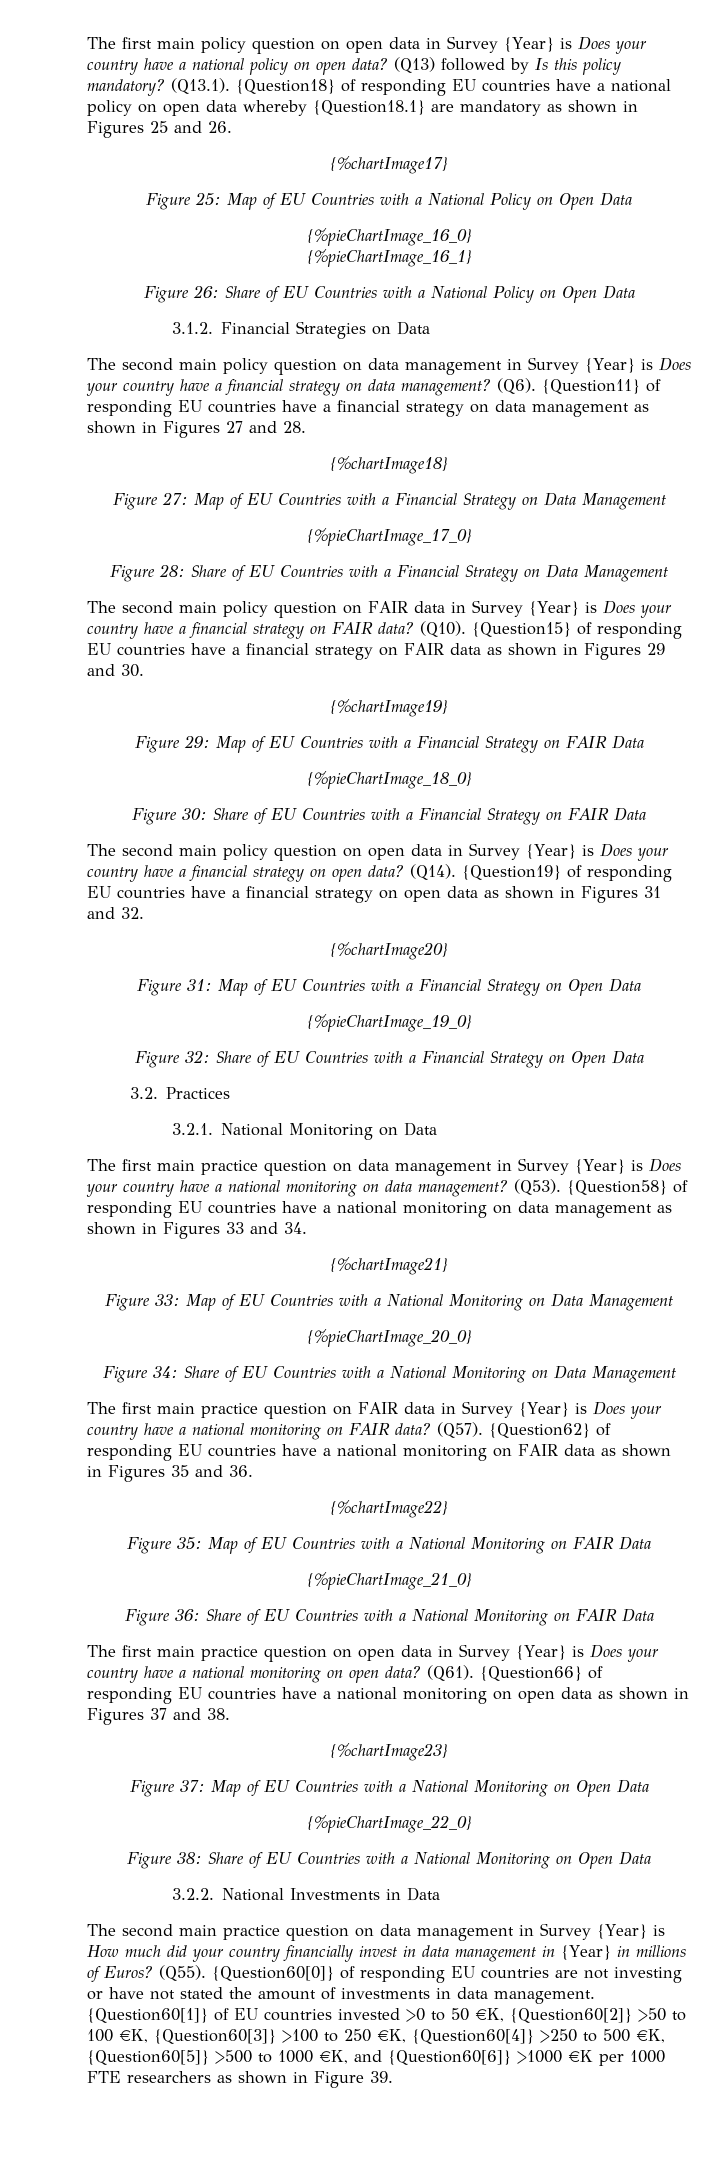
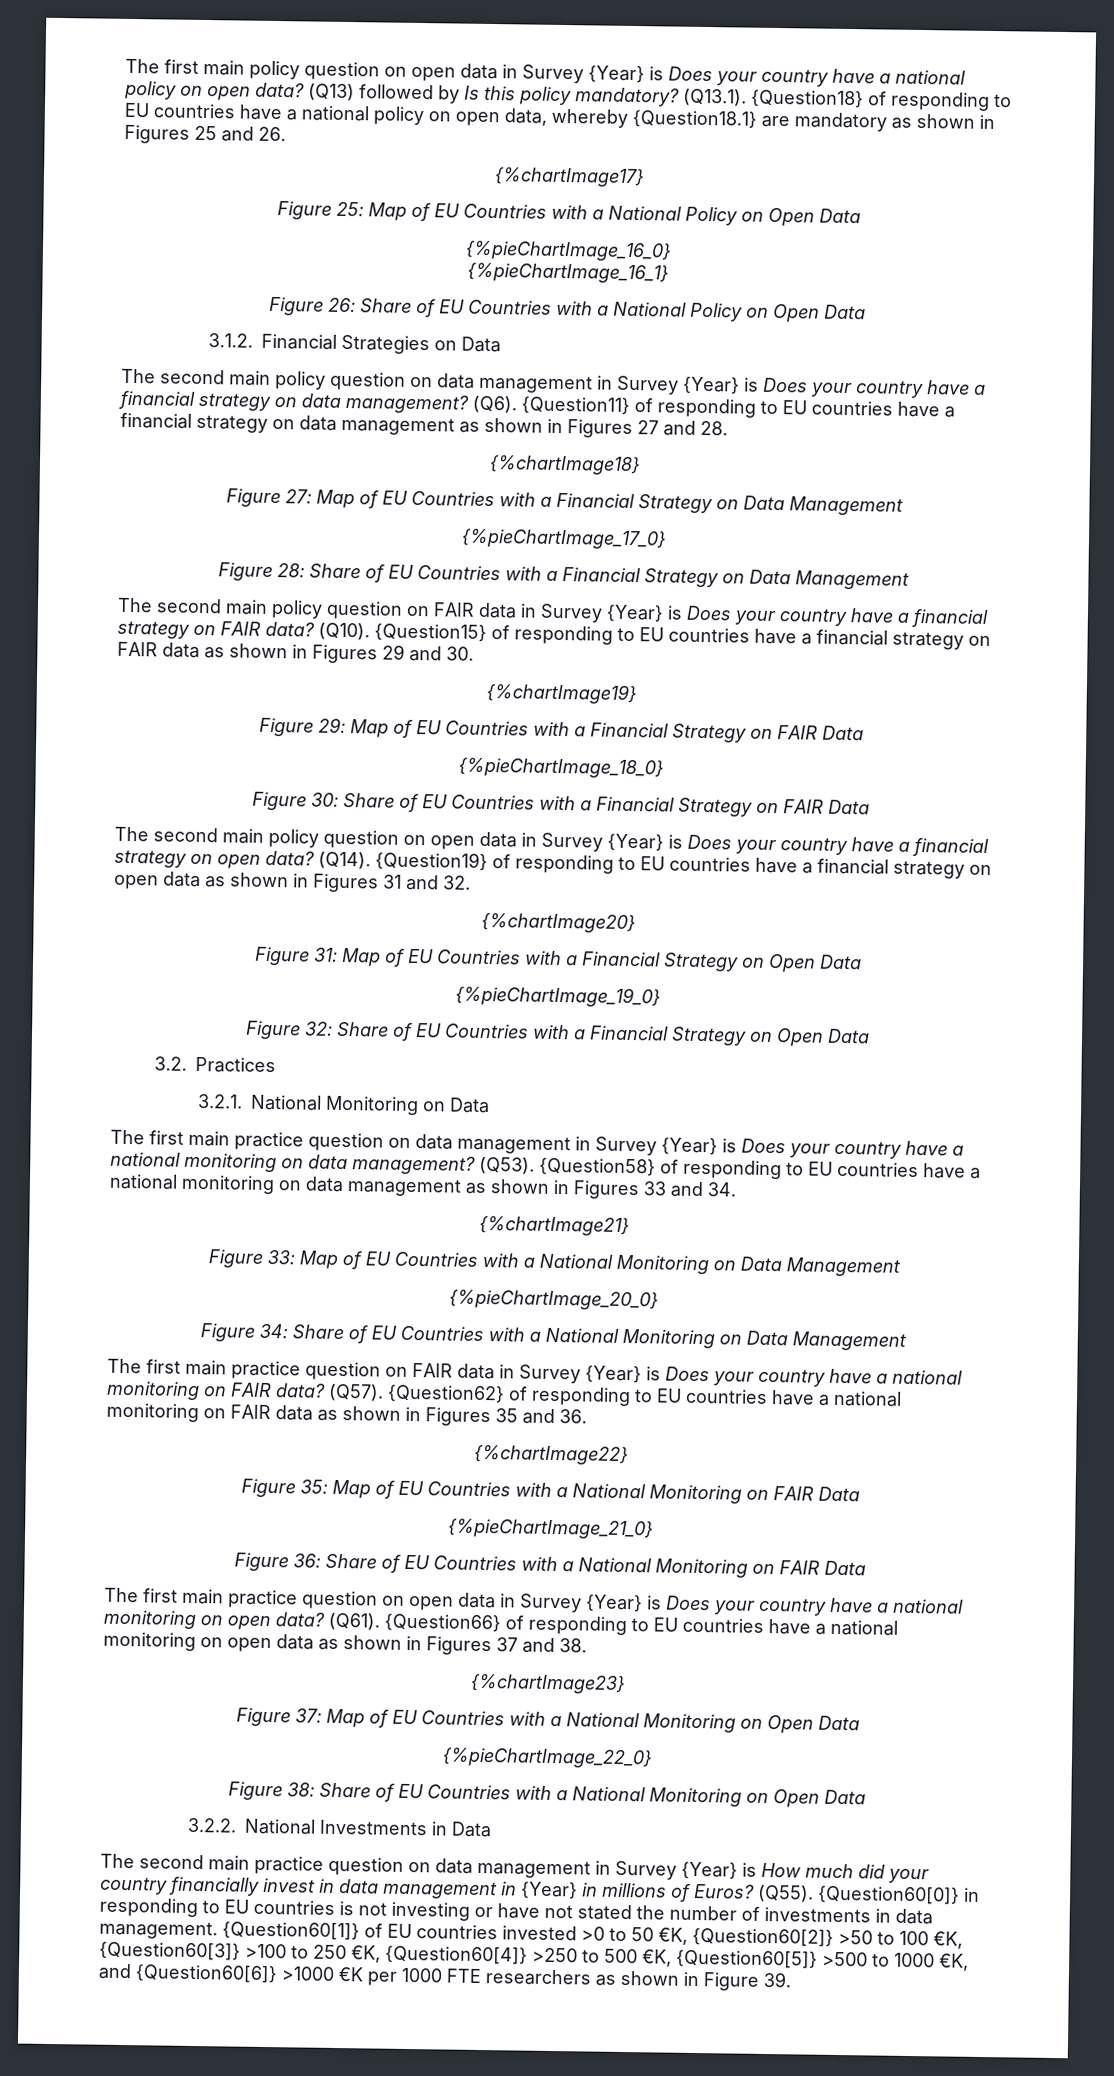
(446, 87) none -> [994,94,1012,108] to
[206,100,237,112] data -> [504,108,547,126] data,
(172, 408) none -> [760,400,778,415] to
(682, 630) none -> [617,627,635,642] to
(672, 873) none -> [618,856,636,871] to
(172, 1209) none -> [786,1162,804,1176] to
(172, 1452) none -> [634,1389,653,1403] to
(172, 1695) none -> [631,1618,649,1632] to
[340,1966,578,1983] of responding EU countries are -> [963,1887,980,1902] [99,1897,354,1918] in responding to EU countries is
[258,1990,316,2000] amount -> [669,1905,737,1921] number

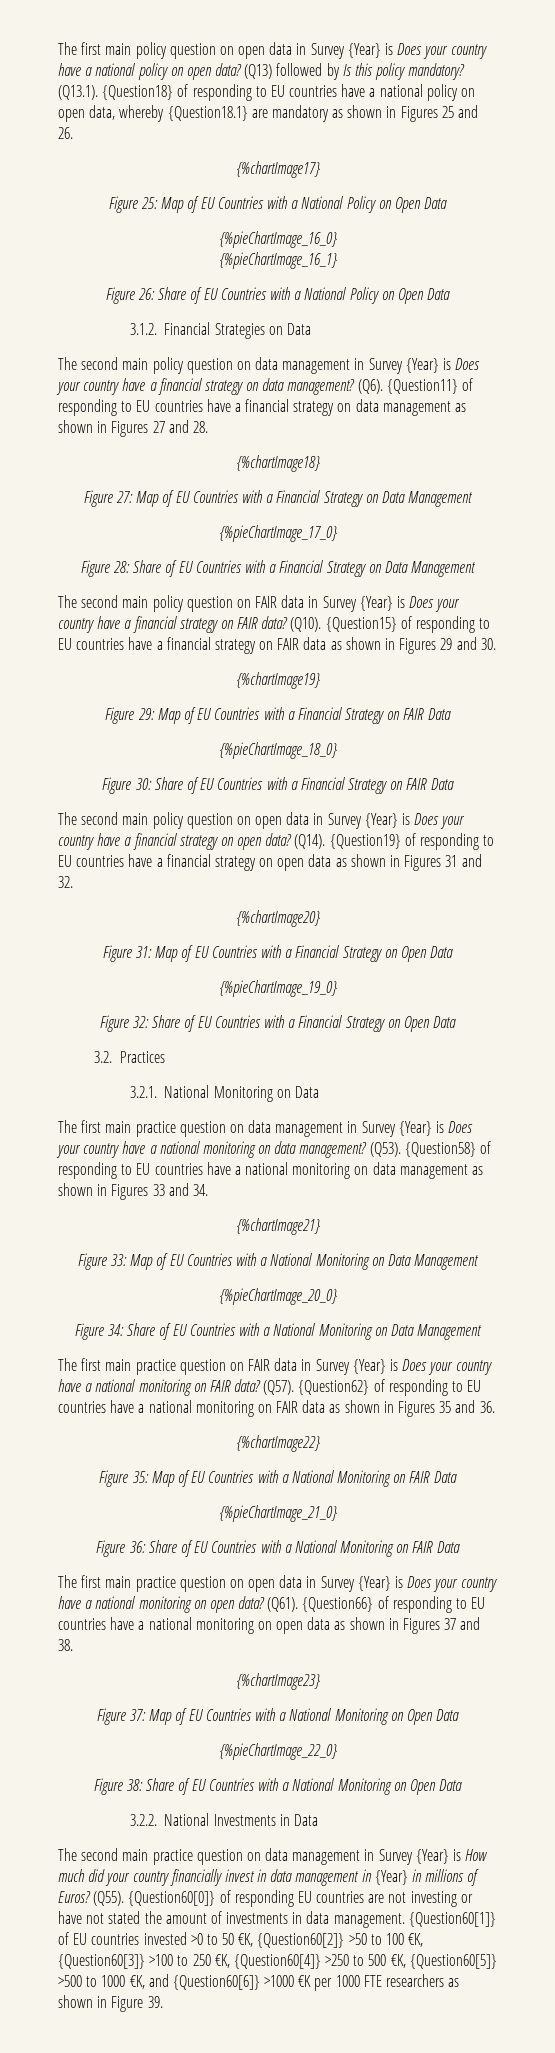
[963,1887,980,1902] [99,1897,354,1918] in responding to EU countries is -> [219,1890,385,1907] of responding EU countries are
[669,1905,737,1921] number -> [165,1913,207,1924] amount

